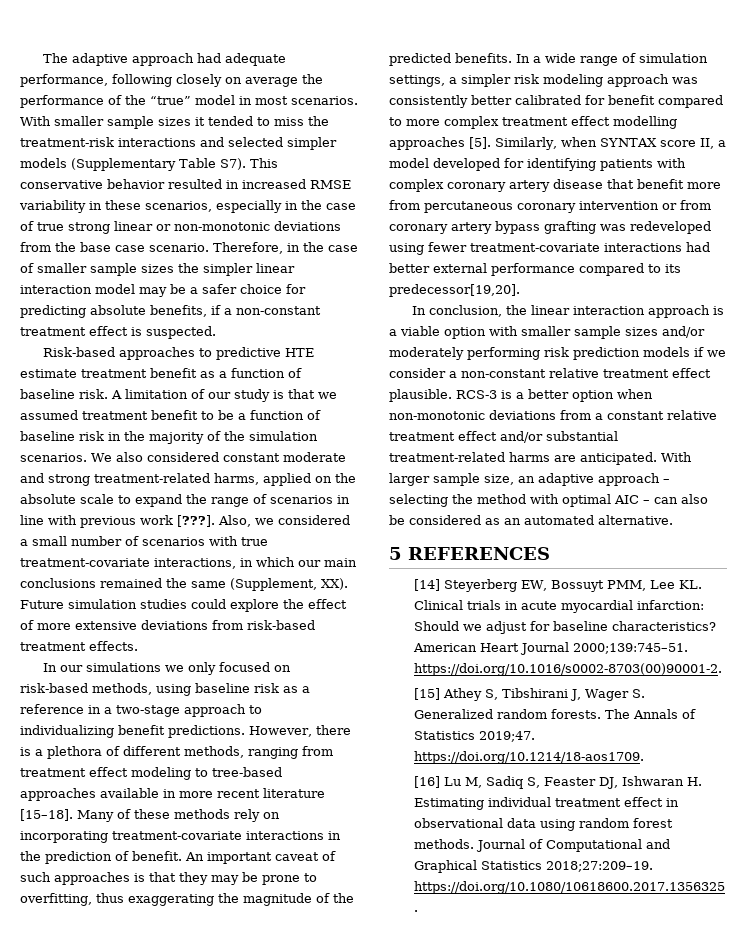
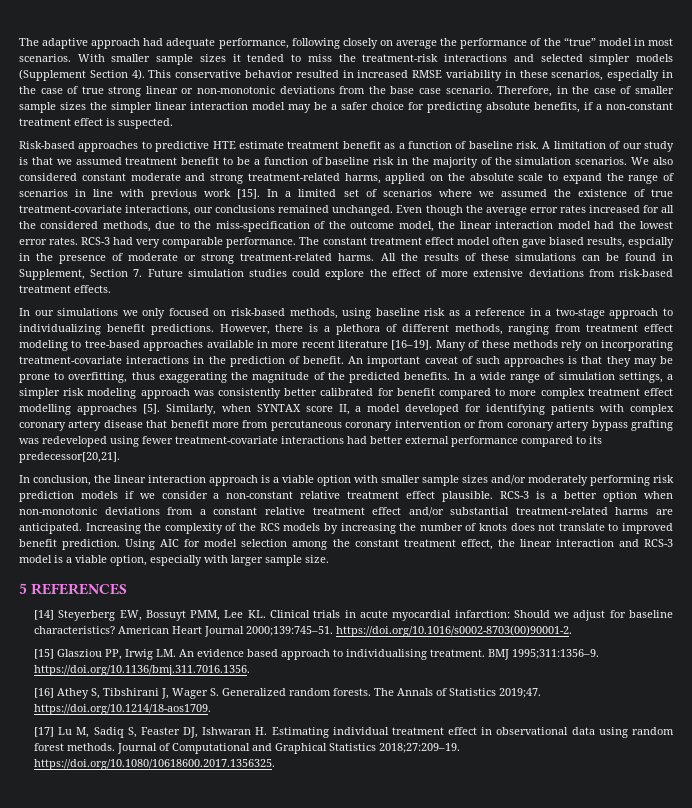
[71,158,246,171] (Supplementary Table S7). -> [19,69,145,81] (Supplement Section 4).
[177,515,350,527] [20,536,268,546] [20,557,357,569] [20,578,348,591] [???]. Also, we considered a small number of scenarios with true treatment-covariate interactions, in which our main conclusions remained the same (Supplement, XX). -> [237,189,673,199] [19,205,674,216] [19,221,674,232] [19,237,674,248] [19,253,673,264] [19,269,143,280] [15]. In a limited set of scenarios where we assumed the existence of true treatment-covariate interactions, our conclusions remained unchanged. Even though the average error rates increased for all the considered methods, due to the miss-specification of the outcome model, the linear interaction model had the lowest error rates. RCS-3 had very comparable performance. The constant treatment effect model often gave biased results, espcially in the presence of moderate or strong treatment-related harms. All the results of these simulations can be found in Supplement, Section 7.
[20,809,73,821] [15–18]. -> [391,340,433,350] [16–19].
[389,284,520,297] predecessor[19,20]. -> [19,452,120,463] predecessor[20,21].
[661,452,692,462] [389,473,670,486] [389,494,708,507] [389,515,673,525] With larger sample size, an adaptive approach – selecting the method with optimal AIC – can also be considered as an automated alternative. -> [85,523,673,534] [19,539,673,550] [19,555,329,566] Increasing the complexity of the RCS models by increasing the number of knots does not translate to improved benefit prediction. Using AIC for model selection among the constant treatment effect, the linear interaction and RCS-3 model is a viable option, especially with larger sample size.
(440, 694) none -> [56,649,599,660] [33,665,250,676] [33,688,54,698] Glasziou PP, Irwig LM. An evidence based approach to individualising treatment. BMJ 1995;311:1356–9. https://doi.org/10.1136/bmj.311.7016.1356. // [16]
[413,776,440,788] [16] -> [33,727,54,737] [17]

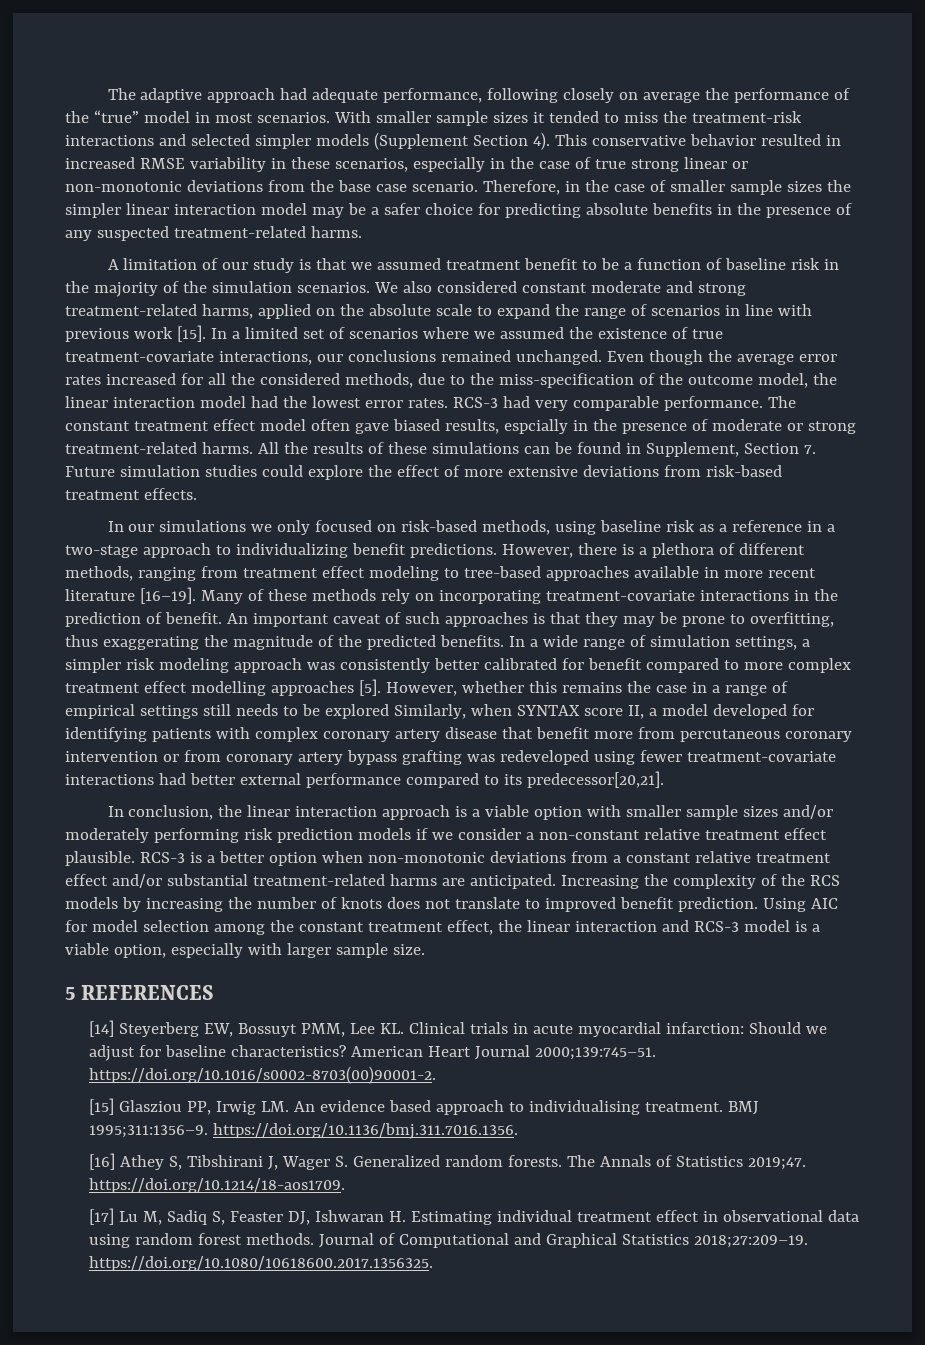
[534,102,673,113] [19,118,173,129] [19,141,540,152] benefits, if a non-constant treatment effect is suspected. // Risk-based approaches to predictive HTE estimate treatment benefit as a function of baseline risk. -> [651,203,852,218] [65,226,362,241] benefits in the presence of any suspected treatment-related harms. //
(160, 409) none -> [385,681,788,696] [65,704,389,719] However, whether this remains the case in a range of empirical settings still needs to be explored

